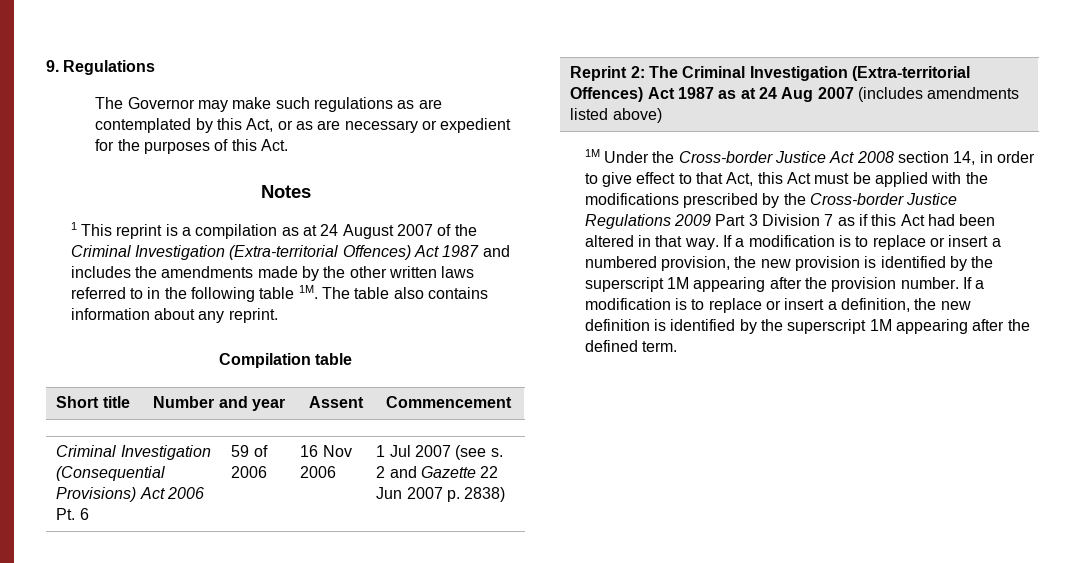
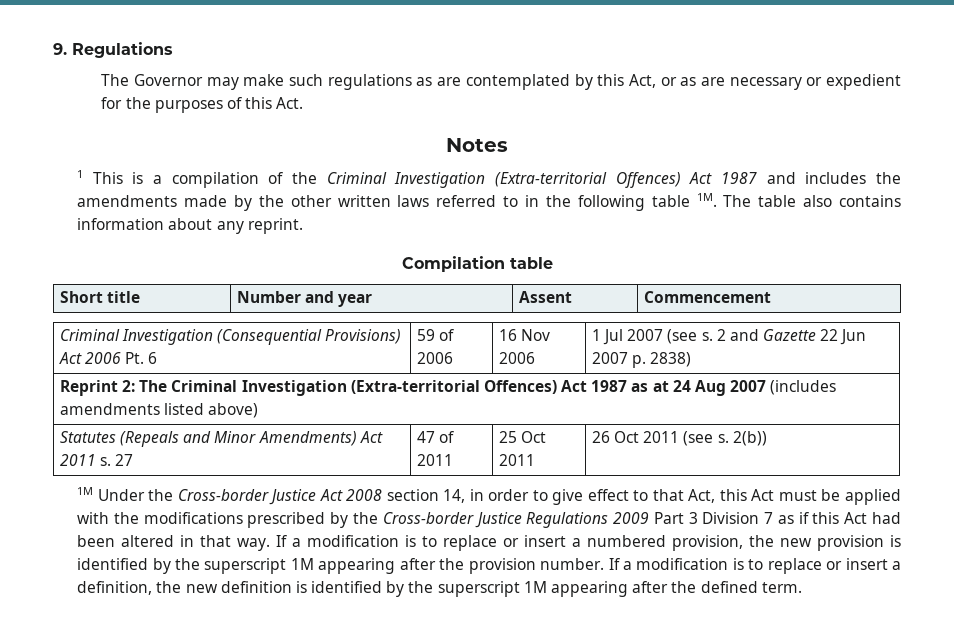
[116,224,163,239] reprint -> (123, 178) none
[281,224,433,239] as at 24 August 2007 -> (259, 180) none
(662, 115) none -> [59,431,383,447] [59,454,134,466] [416,431,454,443] [416,454,453,466] [498,431,546,443] [498,454,535,466] [591,431,767,446] // Statutes (Repeals and Minor Amendments) Act 2011 s. 27 | 47 of 2011 | 25 Oct 2011 | 26 Oct 2011 (see s. 2(b))

